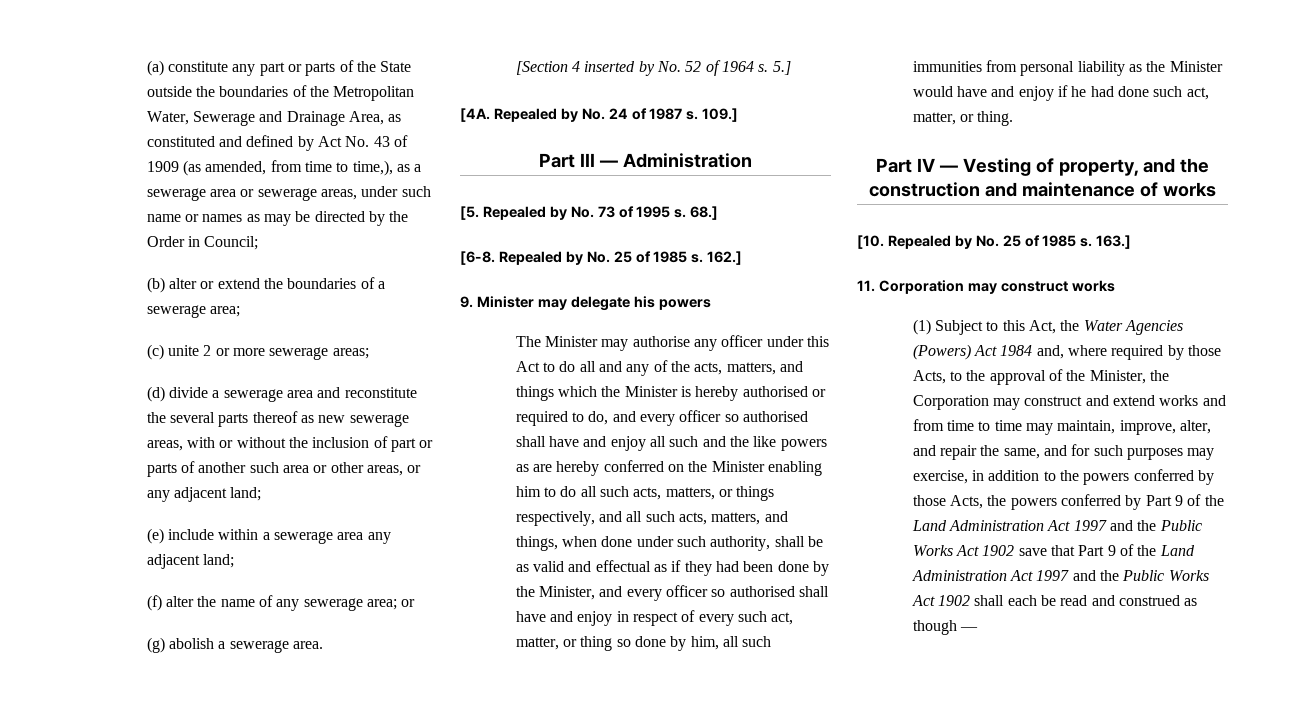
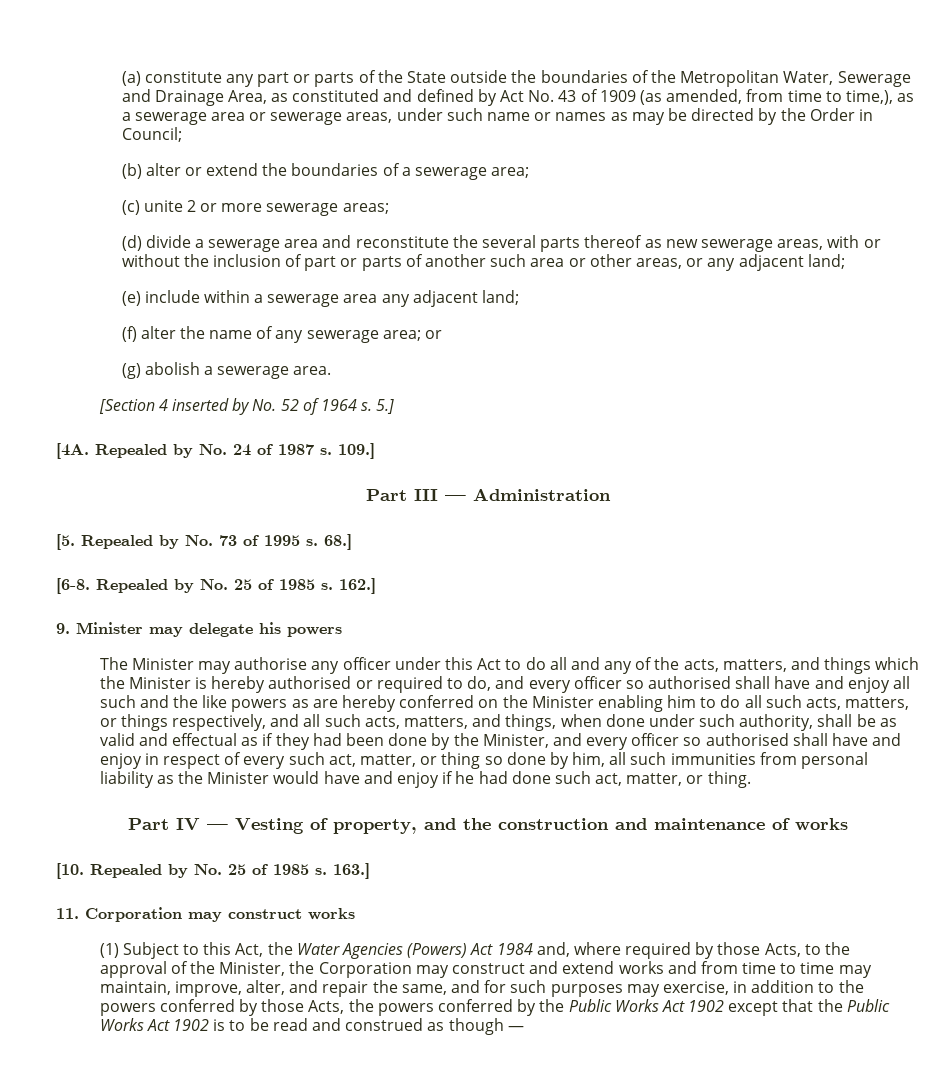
[1145,494,1224,506] [911,520,1202,531] [912,544,1195,556] [911,570,1209,581] [911,595,1037,606] Part 9 of the Land Administration Act 1997 and the Public Works Act 1902 save that Part 9 of the Land Administration Act 1997 and the Public Works Act 1902 shall each -> [539,999,890,1016] [99,1018,246,1031] the Public Works Act 1902 except that the Public Works Act 1902 is to

